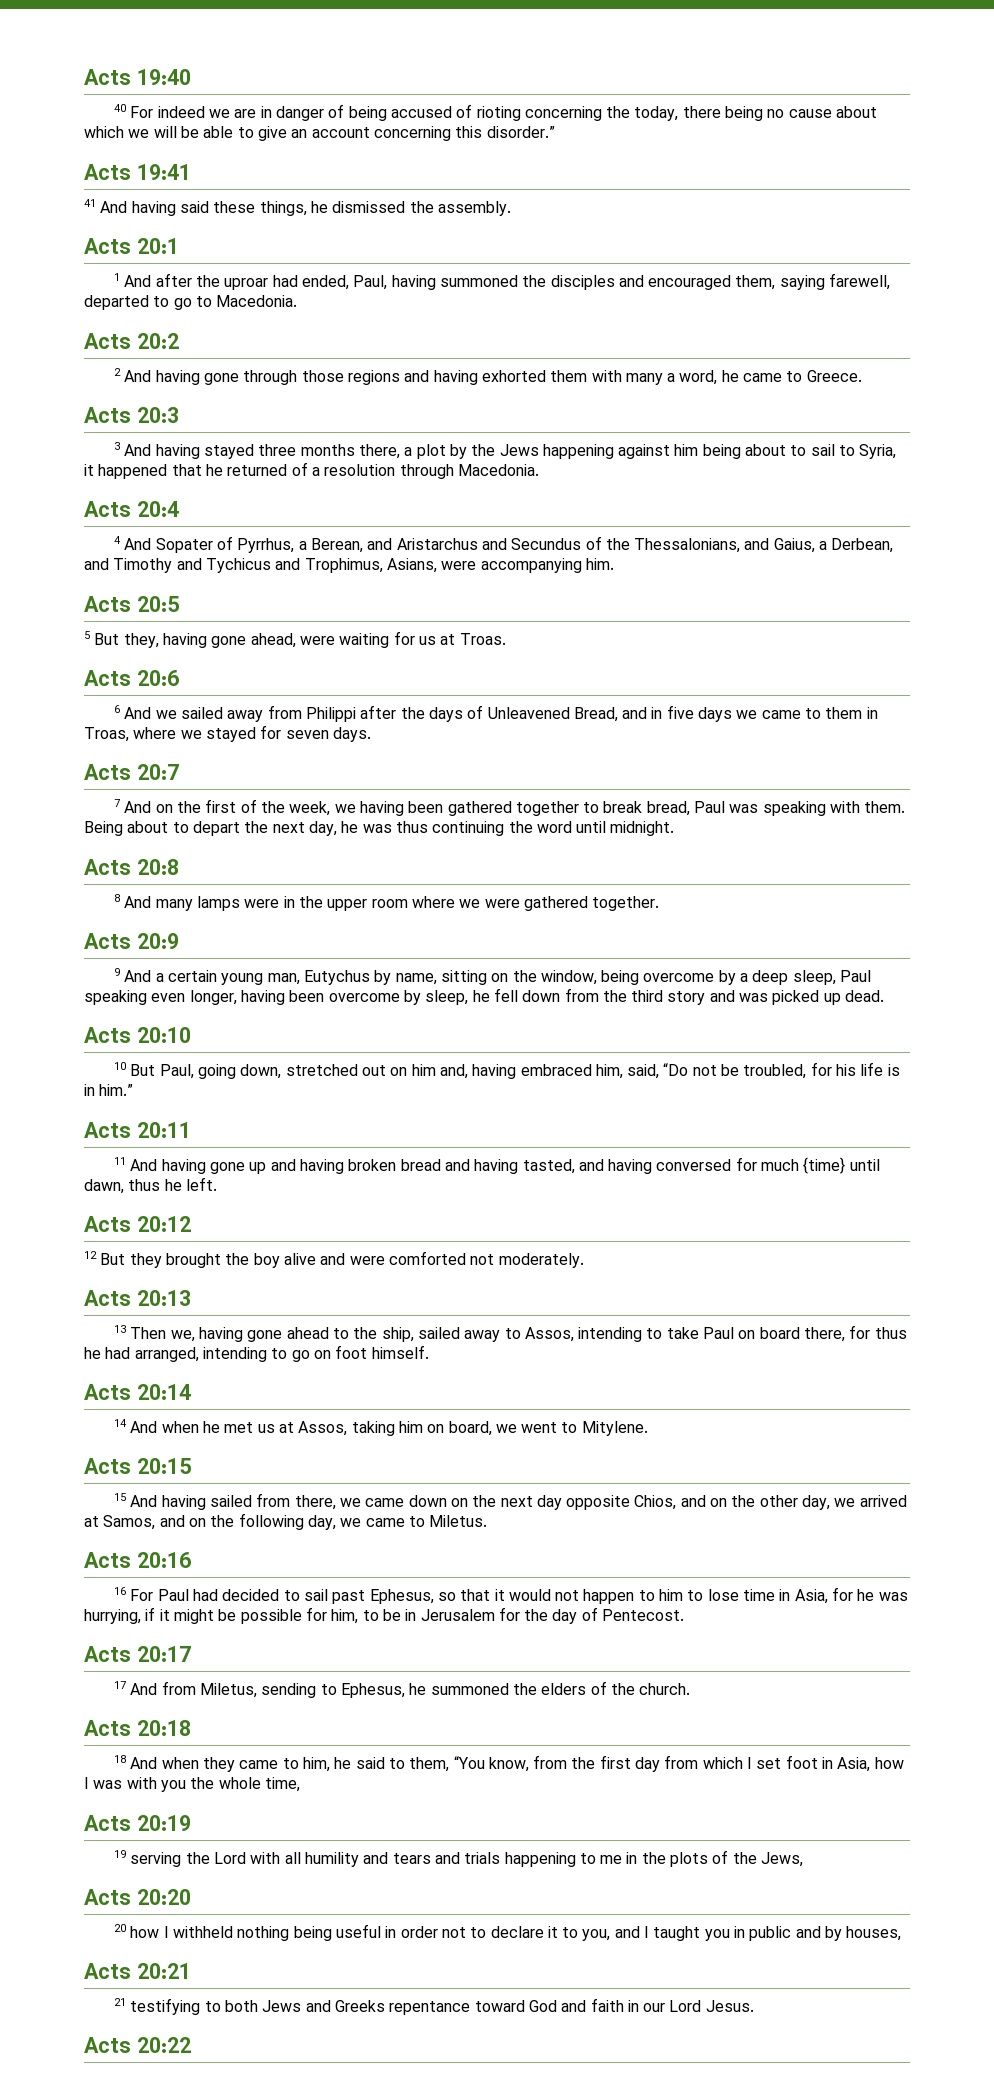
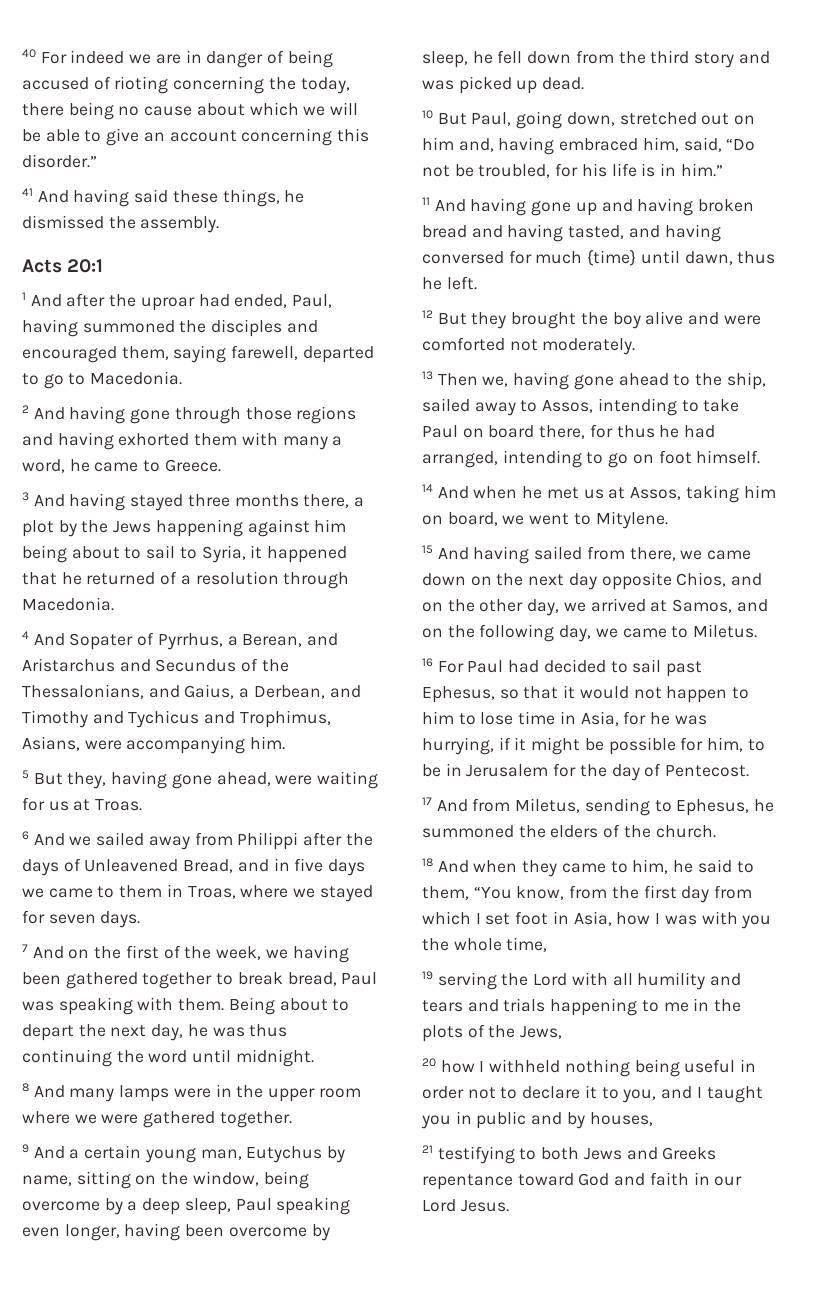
[84,69,191,85] Acts 19:40 // -> (22, 53) none
[84,164,191,180] // Acts 19:41 -> (97, 161) none
[84,333,179,349] // Acts 20:2 -> (183, 378) none
[84,407,179,423] // Acts 20:3 -> (221, 465) none
[84,501,179,517] // Acts 20:4 -> (114, 604) none
[84,596,180,612] // Acts 20:5 -> (286, 743) none
[84,670,179,686] // Acts 20:6 -> (143, 805) none
[84,764,179,780] // Acts 20:7 -> (141, 919) none
[84,859,179,875] // Acts 20:8 -> (314, 1058) none
[84,933,179,949] // Acts 20:9 -> (292, 1119) none
[84,1027,191,1043] // Acts 20:10 -> (585, 83) none
[84,1122,191,1138] // Acts 20:11 -> (723, 170) none
[84,1216,191,1232] // Acts 20:12 -> (477, 283) none
[84,1290,191,1306] // Acts 20:13 -> (636, 346) none
[84,1384,191,1400] // Acts 20:14 -> (761, 457) none
[84,1458,192,1474] // Acts 20:15 -> (668, 520) none
[84,1552,191,1568] // Acts 20:16 -> (758, 631) none
[84,1646,191,1662] // Acts 20:17 -> (750, 771) none
[84,1720,191,1736] // Acts 20:18 -> (716, 831) none
[84,1815,191,1831] // Acts 20:19 -> (548, 944) none
[84,1889,191,1905] // Acts 20:20 -> (563, 1032) none
[84,1963,191,1979] // Acts 20:21 -> (653, 1119) none
[84,2037,191,2053] // Acts 20:22 -> (509, 1206) none

